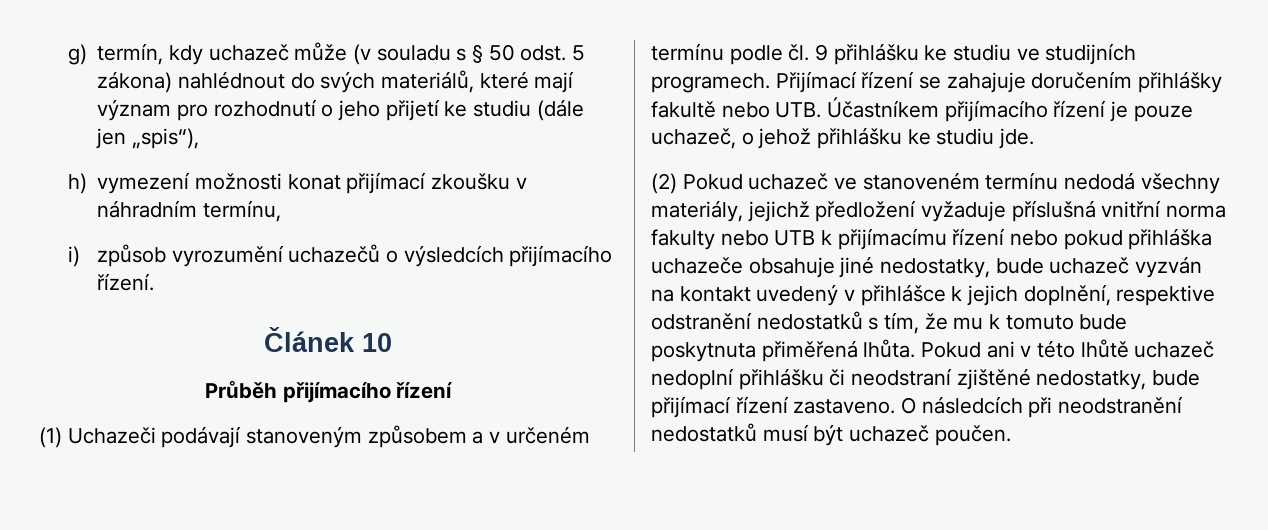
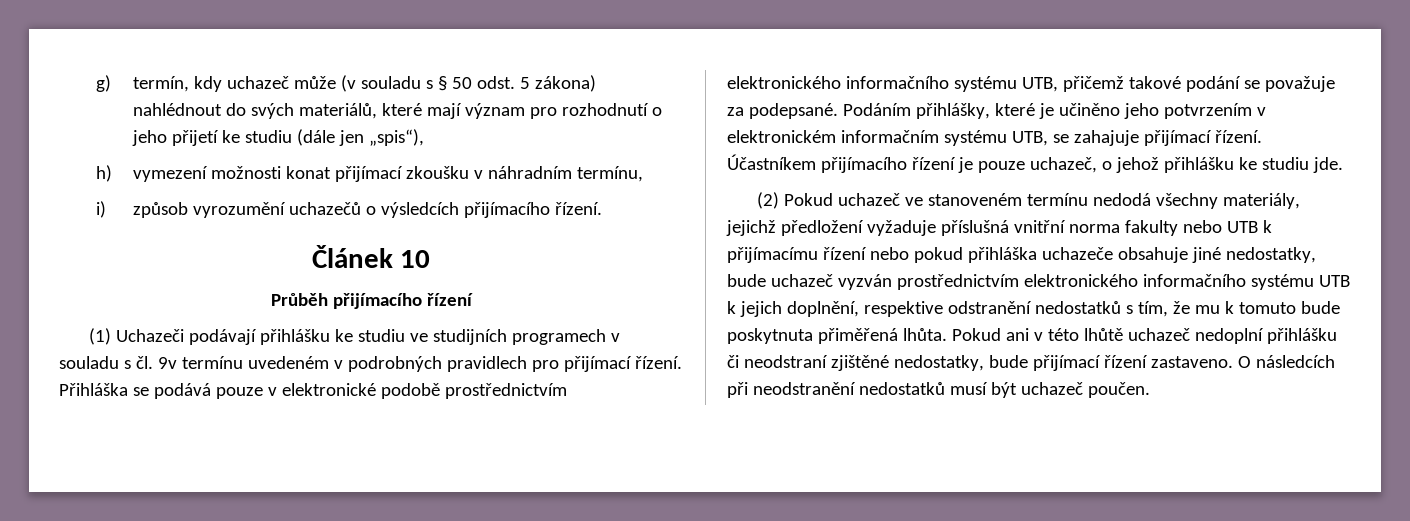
[246,425,590,448] [651,43,829,65] stanoveným způsobem a v určeném termínu podle čl. 9 -> (258, 337) none
[651,71,1223,93] [651,101,822,118] programech. Přijímací řízení se zahajuje doručením přihlášky fakultě nebo UTB. -> [512,329,621,345] [59,356,682,372] [59,383,567,399] [727,76,1335,92] [727,103,1266,119] [727,130,1262,146] programech v souladu s čl. 9v termínu uvedeném v podrobných pravidlech pro přijímací řízení. Přihláška se podává pouze v elektronické podobě prostřednictvím elektronického informačního systému UTB, přičemž takové podání se považuje za podepsané. Podáním přihlášky, které je učiněno jeho potvrzením v elektronickém informačním systému UTB, se zahajuje přijímací řízení.
[651,284,946,306] na kontakt uvedený v přihlášce -> [896,274,1350,290] prostřednictvím elektronického informačního systému UTB

